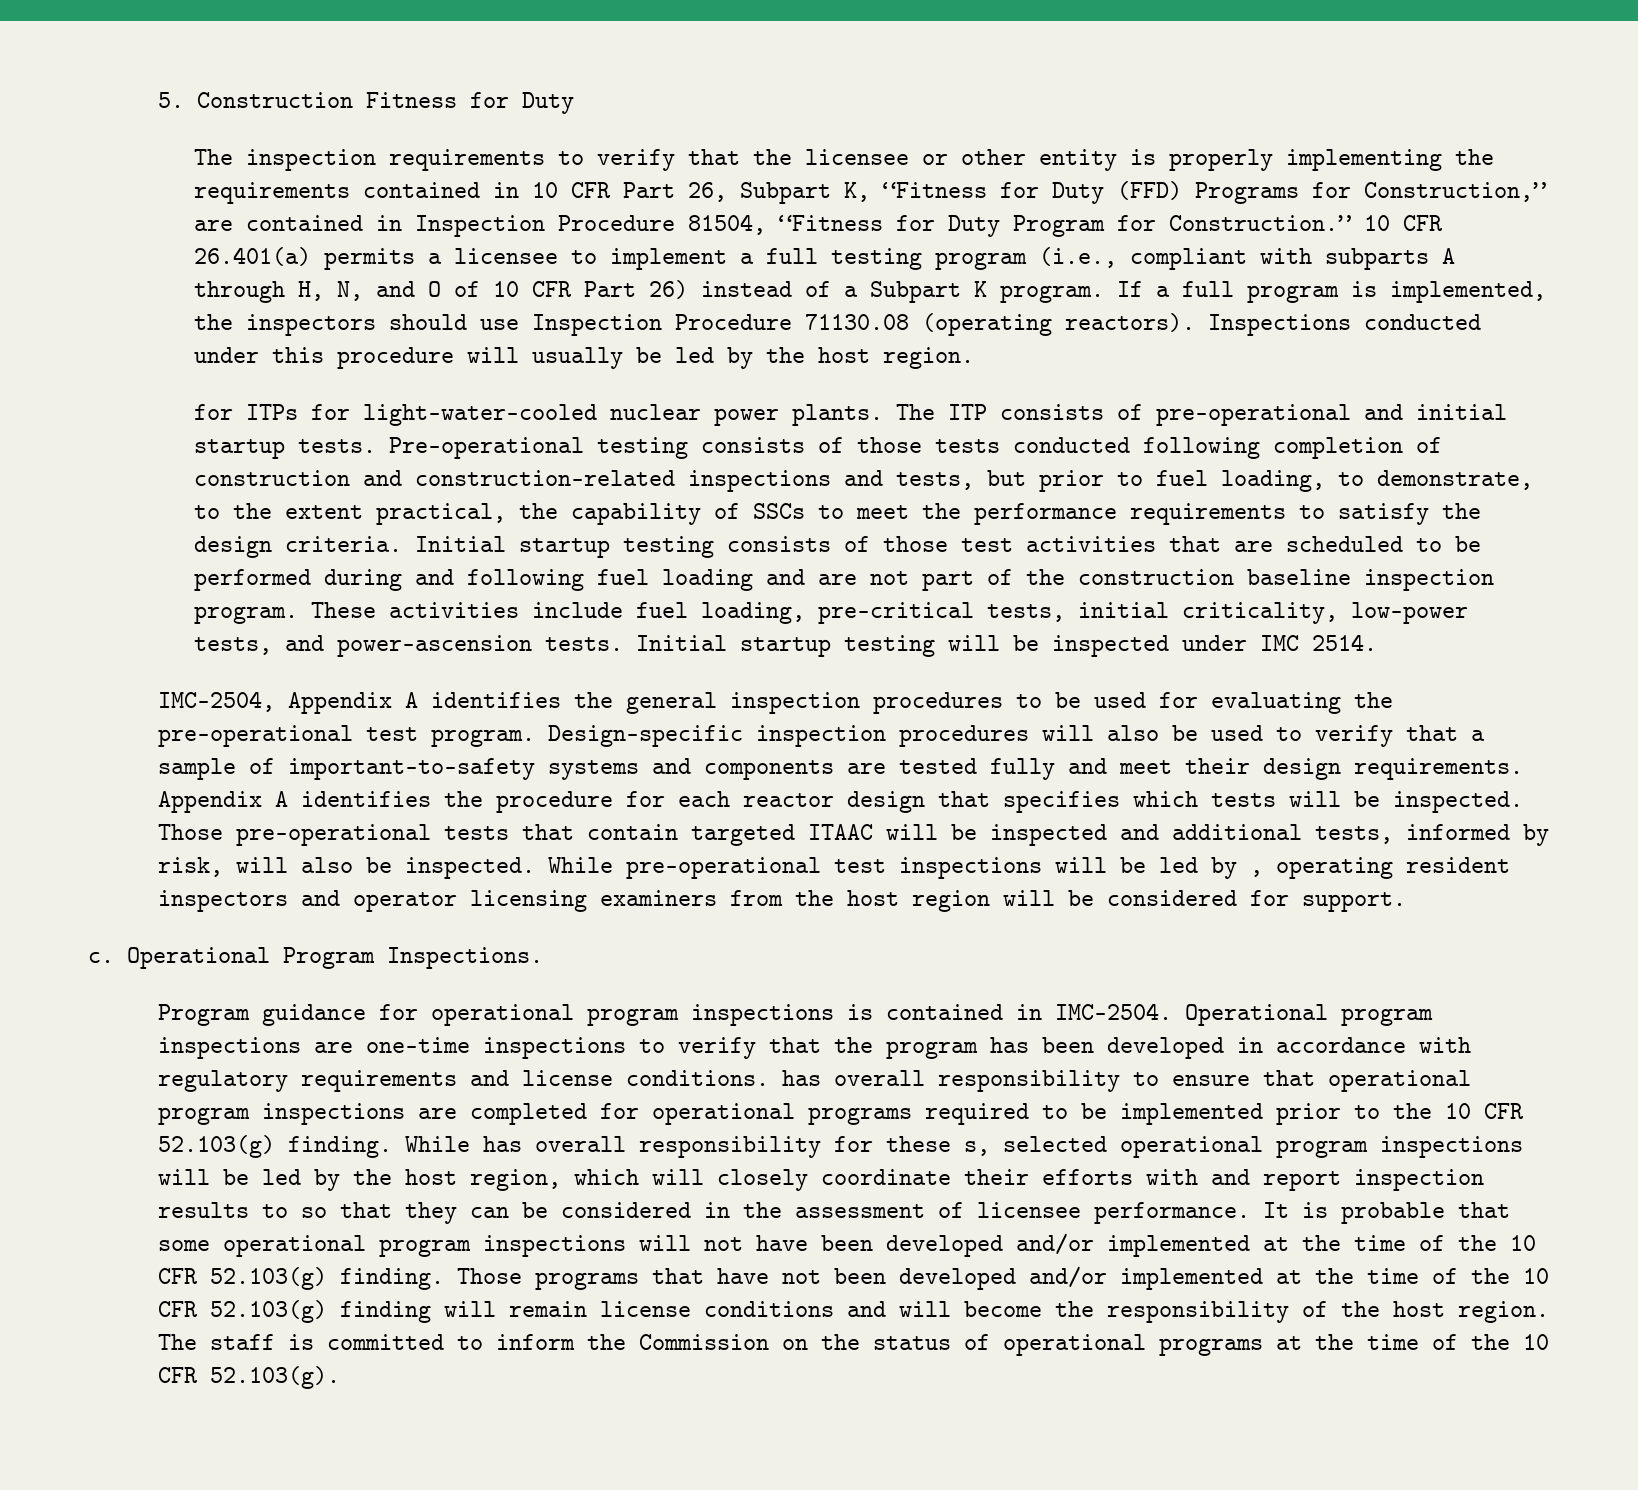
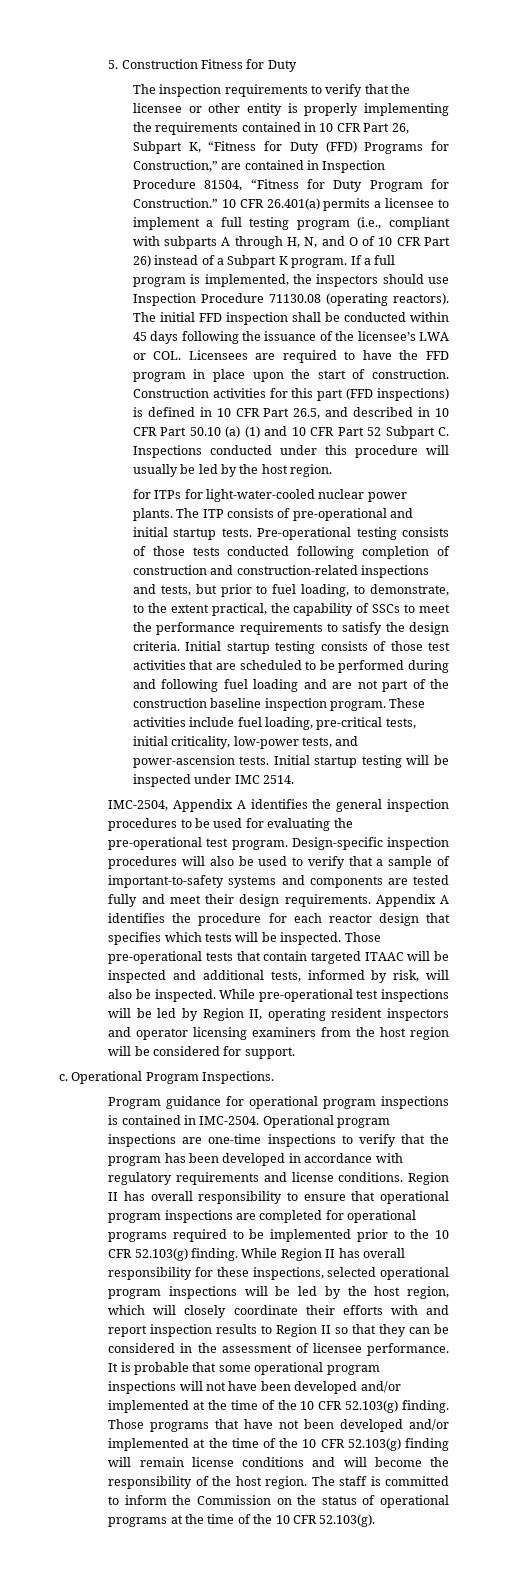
(1195, 322) none -> [132,312,449,325] [132,331,449,344] [132,350,449,363] [132,369,449,382] [132,388,450,401] [132,407,449,419] [132,426,449,439] The initial FFD inspection shall be conducted within 45 days following the issuance of the licensee’s LWA or COL. Licensees are required to have the FFD program in place upon the start of construction. Construction activities for this part (FFD inspections) is defined in 10 CFR Part 26.5, and described in 10 CFR Part 50.10 (a) (1) and 10 CFR Part 52 Subpart C.
[1250,870,1264,877] , -> [202,1008,263,1021] Region II,
(770, 1078) none -> [408,1172,449,1185] [108,1192,119,1201] Region II
(471, 1144) none -> [280,1248,336,1261] Region II
[964,1141,991,1156] s, -> [252,1267,324,1280] inspections,
(289, 1211) none -> [276,1324,332,1337] Region II

